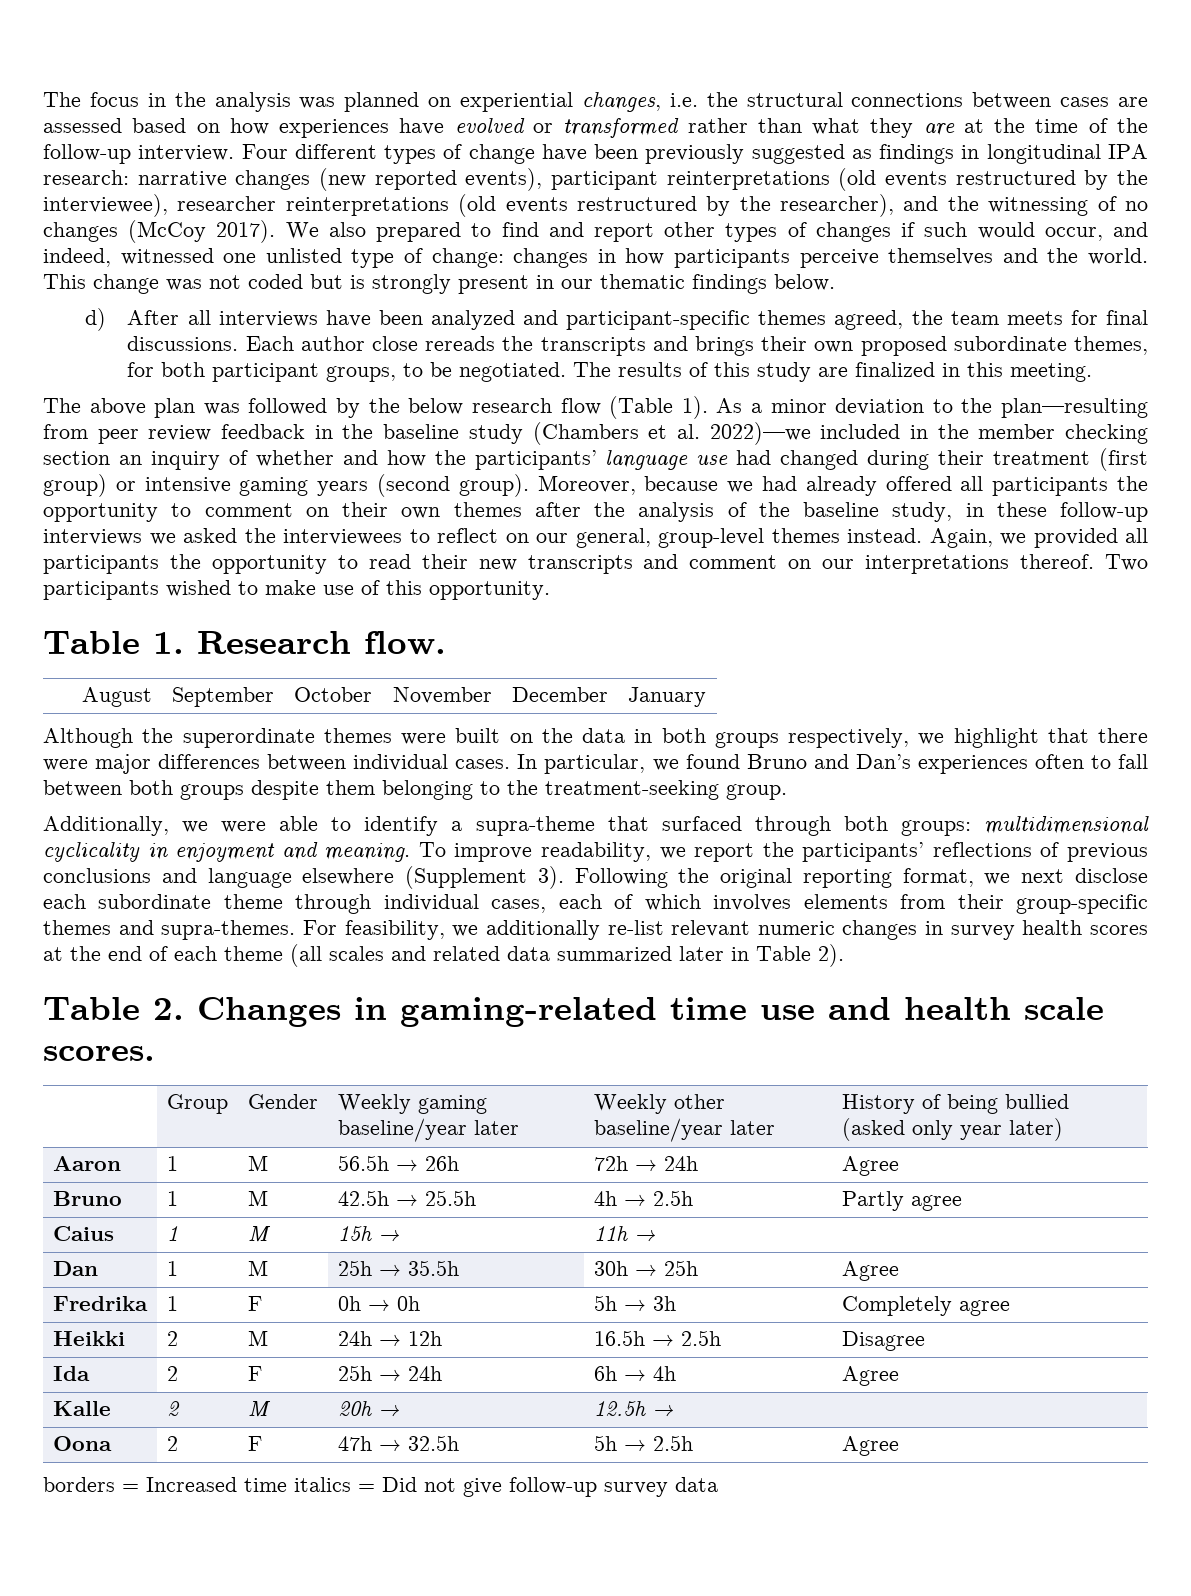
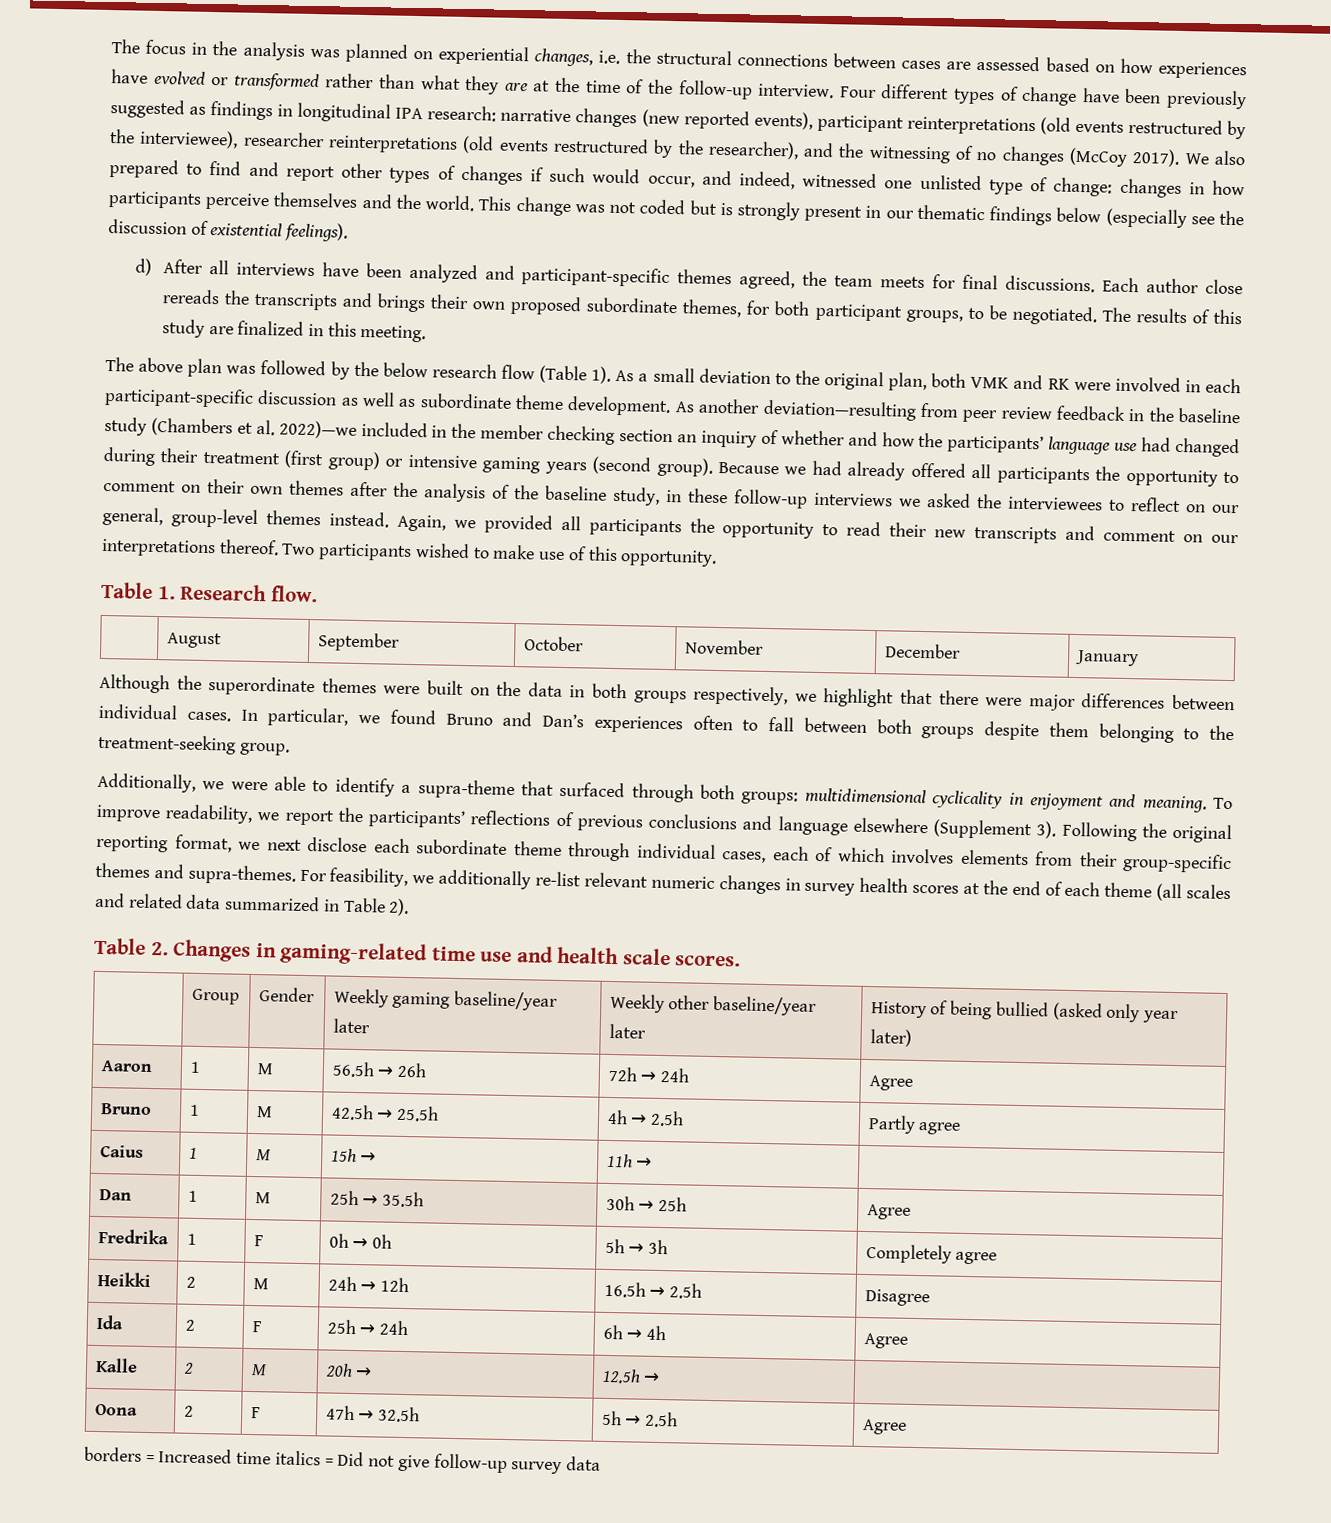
[774,274,835,291] below. -> [1056,207,1245,229] [108,219,349,242] below (especially see the discussion of existential feelings).
[770,399,827,413] minor -> [652,367,695,383] small
[1000,398,1148,418] plan—resulting -> [823,371,1241,394] [104,386,917,421] original plan, both VMK and RK were involved in each participant-specific discussion as well as subordinate theme development. As another deviation—resulting
[537,475,719,495] Moreover, because -> [717,461,779,475] Because
[679,946,724,961] later -> (321, 903) none

